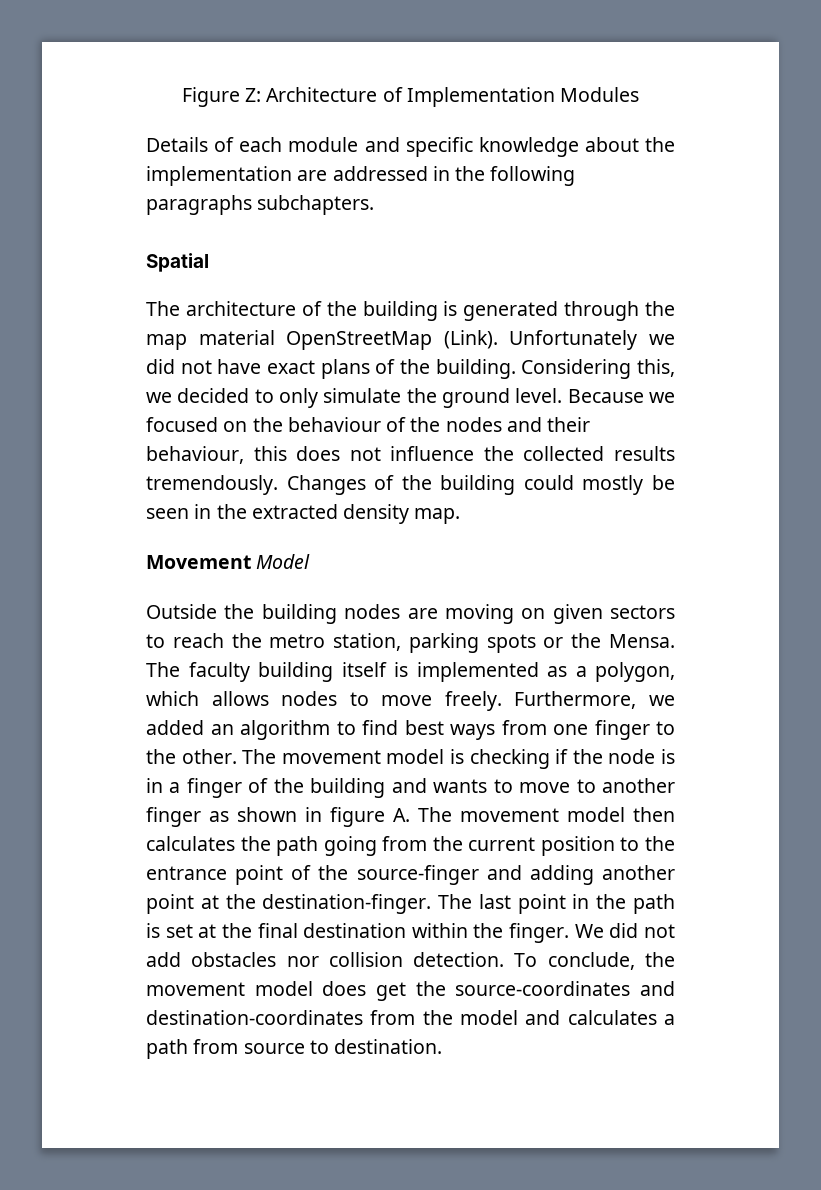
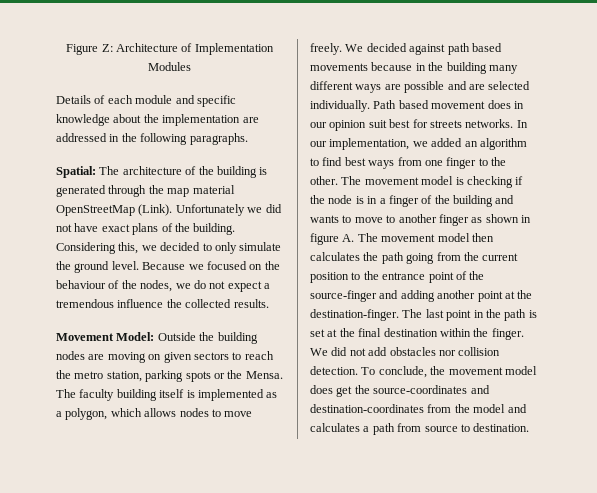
[146,195,375,215] [146,253,209,272] paragraphs subchapters. // Spatial // -> [189,133,248,145] [56,166,96,178] paragraphs. // Spatial:
[445,417,591,432] [146,446,675,464] [146,475,675,495] [146,504,461,524] nodes and their behaviour, this does not influence the collected results tremendously. Changes of the building could mostly be seen in the extracted density map. -> [140,280,270,292] [56,299,269,308] nodes, we do not expect a tremendous influence the collected results.
[256,554,311,569] Model // -> [116,332,155,341] Model:
[514,691,637,709] Furthermore, -> [345,43,502,55] [310,62,518,74] [310,81,531,93] [310,100,524,112] [310,119,528,131] [310,138,410,150] We decided against path based movements because in the building many different ways are possible and are selected individually. Path based movement does in our opinion suit best for streets networks. In our implementation,

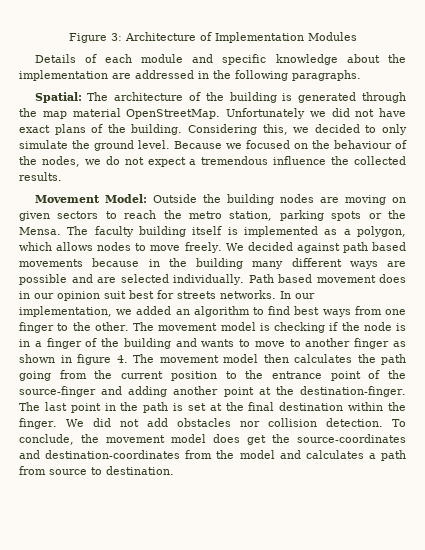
[101,44,113,52] Z: -> [110,33,122,41] 3:
[56,204,173,216] OpenStreetMap (Link). -> [126,109,221,119] OpenStreetMap.
[342,234,355,242] A. -> [116,355,128,363] 4.

